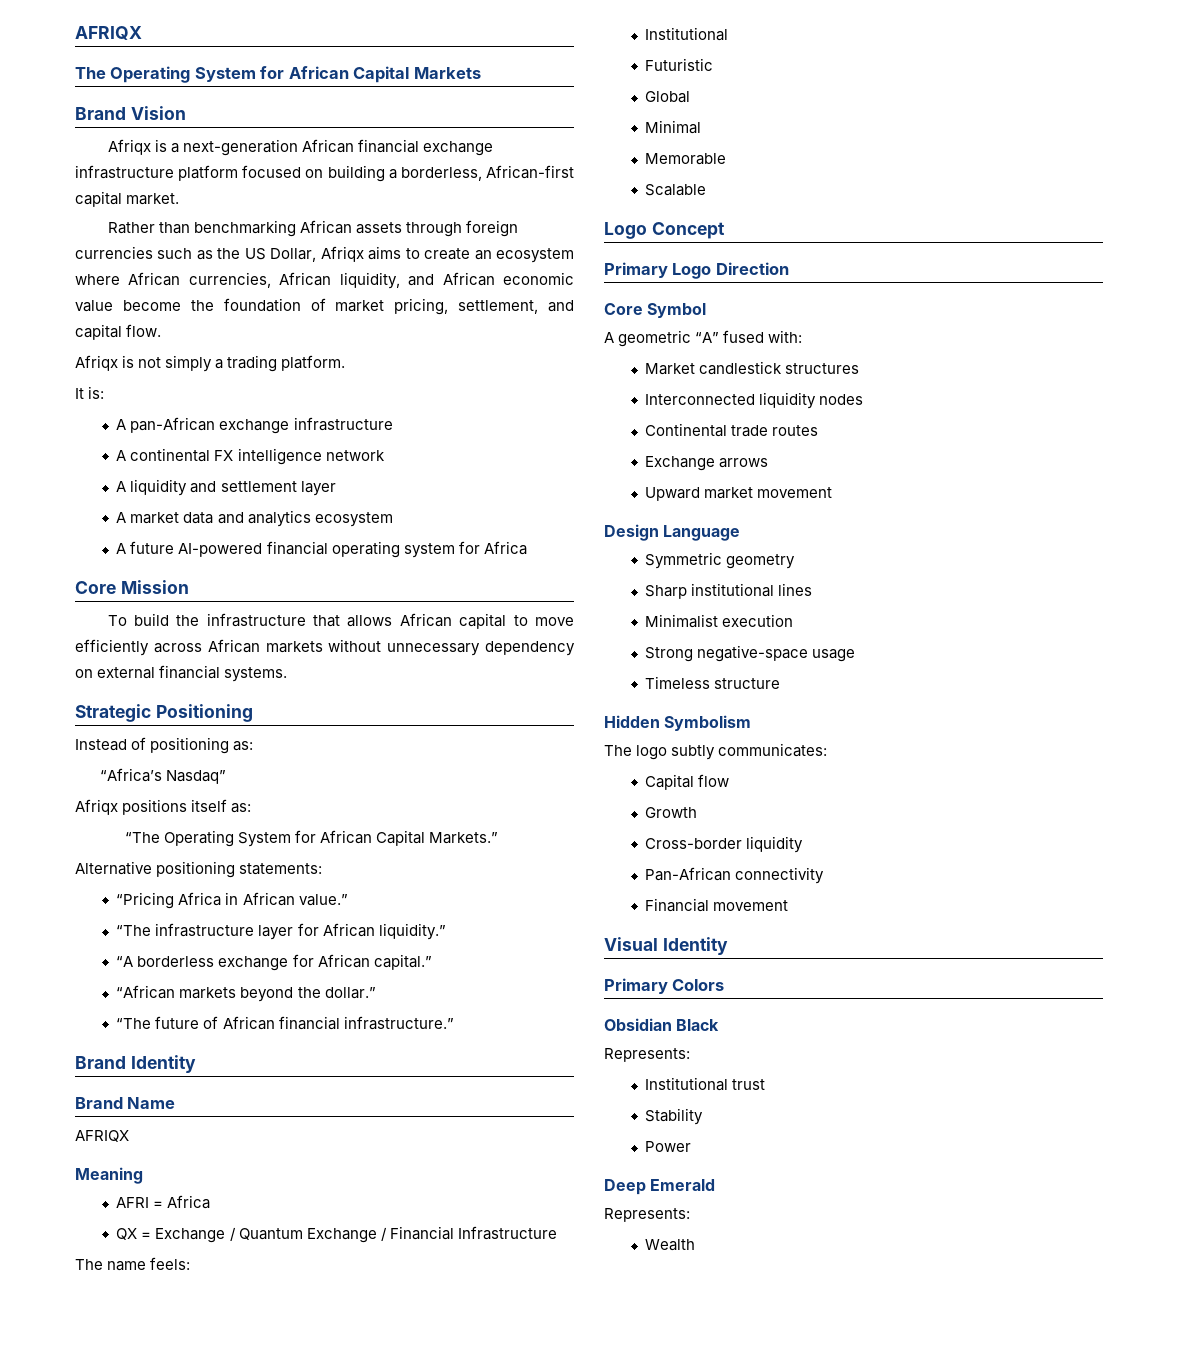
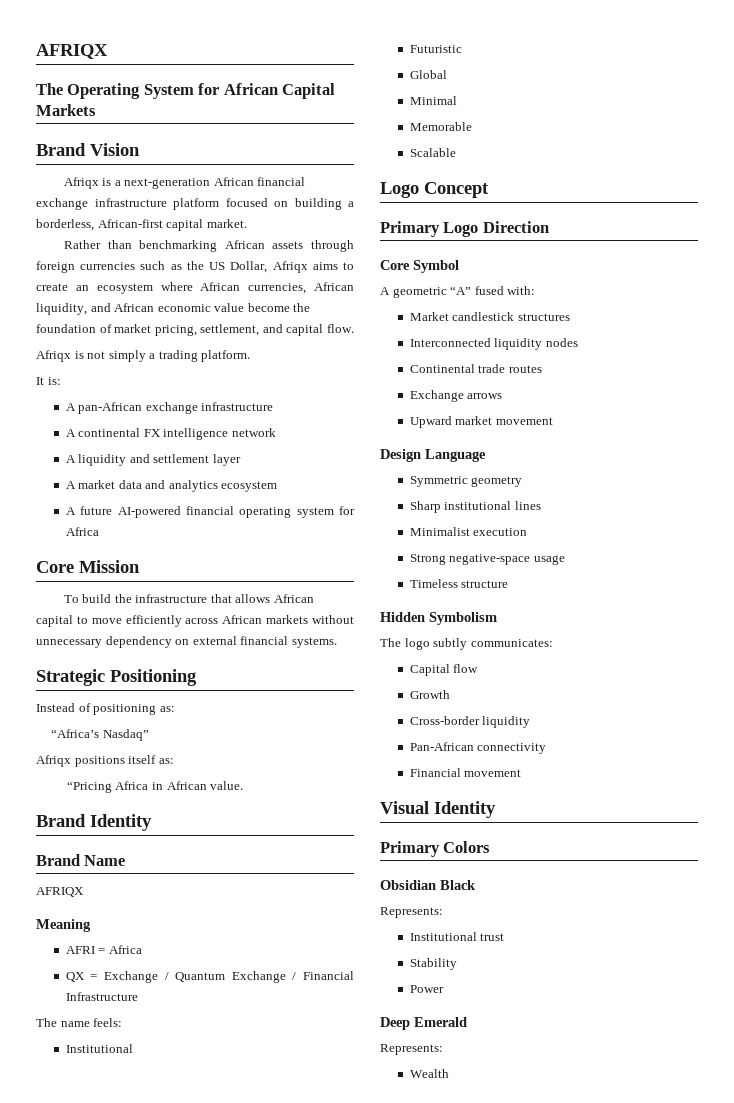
[124,830,499,847] [75,861,323,878] [116,892,348,909] [116,923,446,940] [116,954,432,971] [116,985,376,1002] [116,1016,454,1030] “The Operating System for African Capital Markets.” // Alternative positioning statements: // “Pricing Africa in African value.” // “The infrastructure layer for African liquidity.” // “A borderless exchange for African capital.” // “African markets beyond the dollar.” // “The future of African financial infrastructure.” -> [66,781,244,793] “Pricing Africa in African value.

